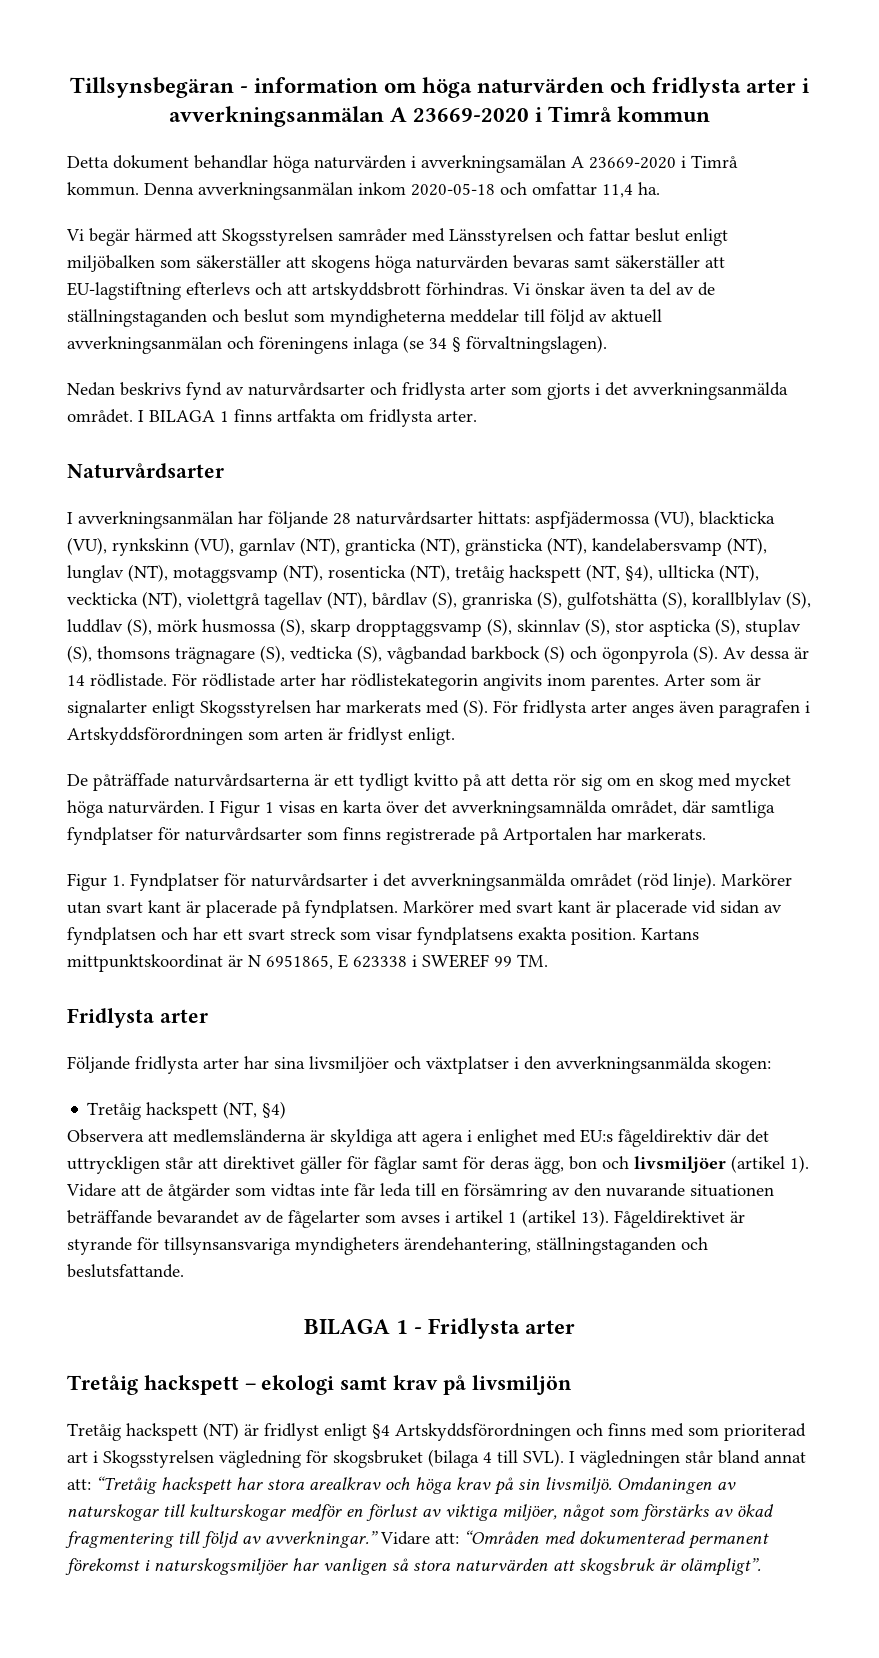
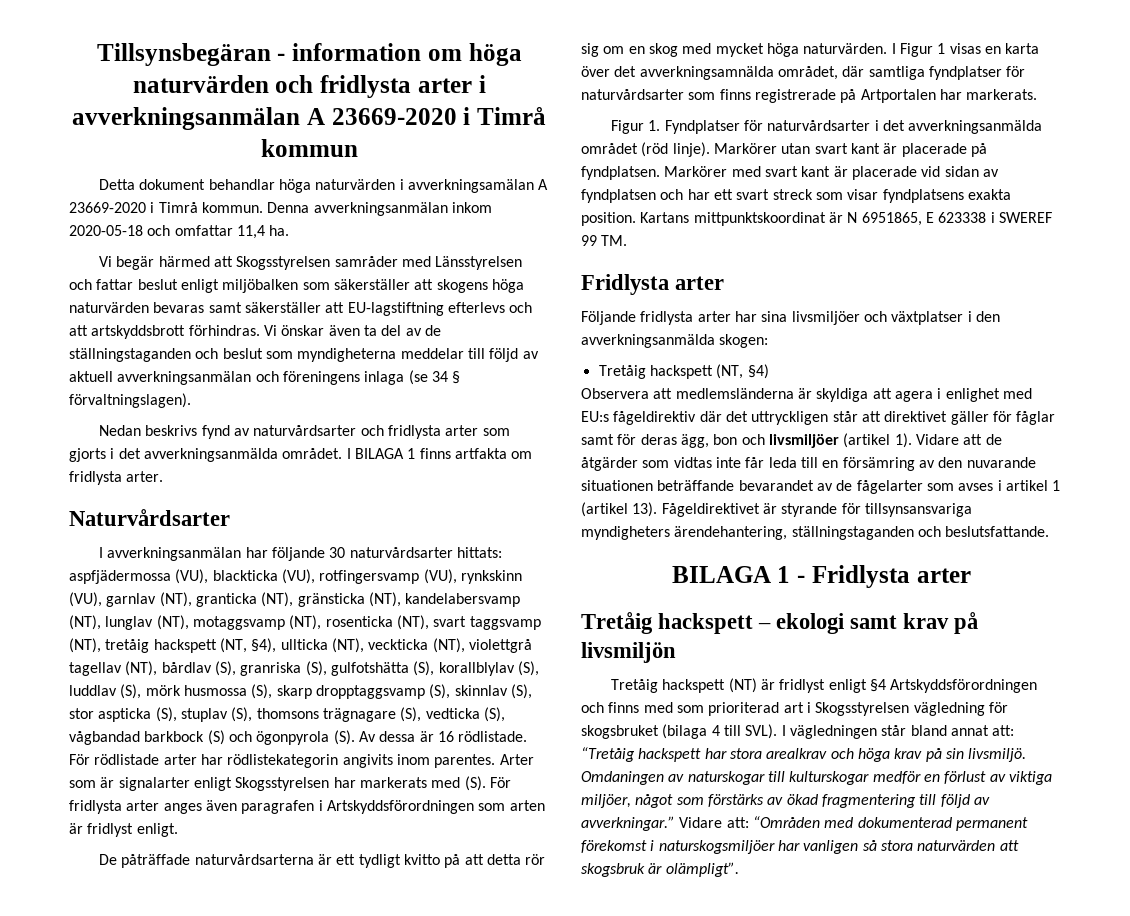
[333,513,351,525] 28 -> [329,547,346,558] 30
(107, 546) none -> [319,569,457,584] rotfingersvamp (VU),
(450, 573) none -> [433,616,541,630] [69,638,101,653] svart taggsvamp (NT),
[67,675,85,686] 14 -> [437,731,454,742] 16

